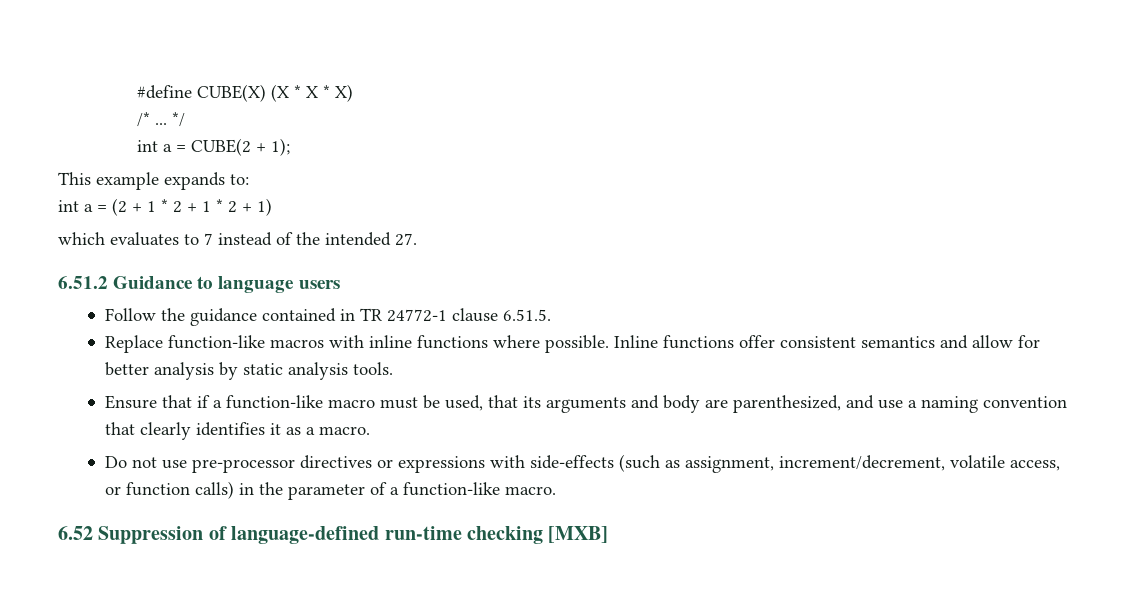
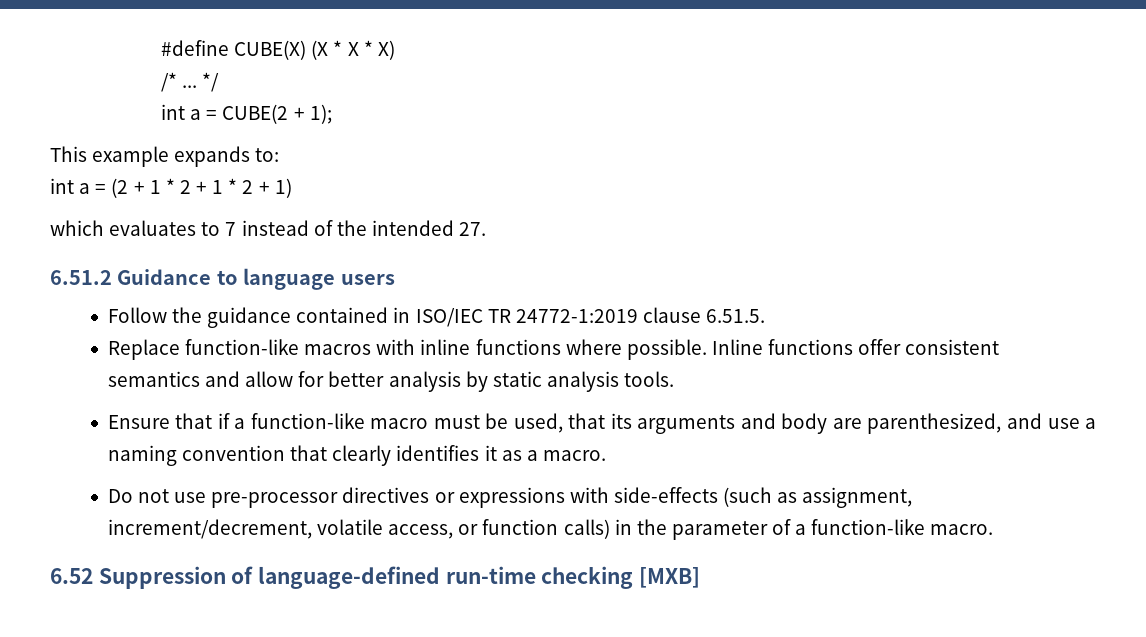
[359,308,447,322] TR 24772-1 -> [415,308,638,327] ISO/IEC TR 24772-1:2019

